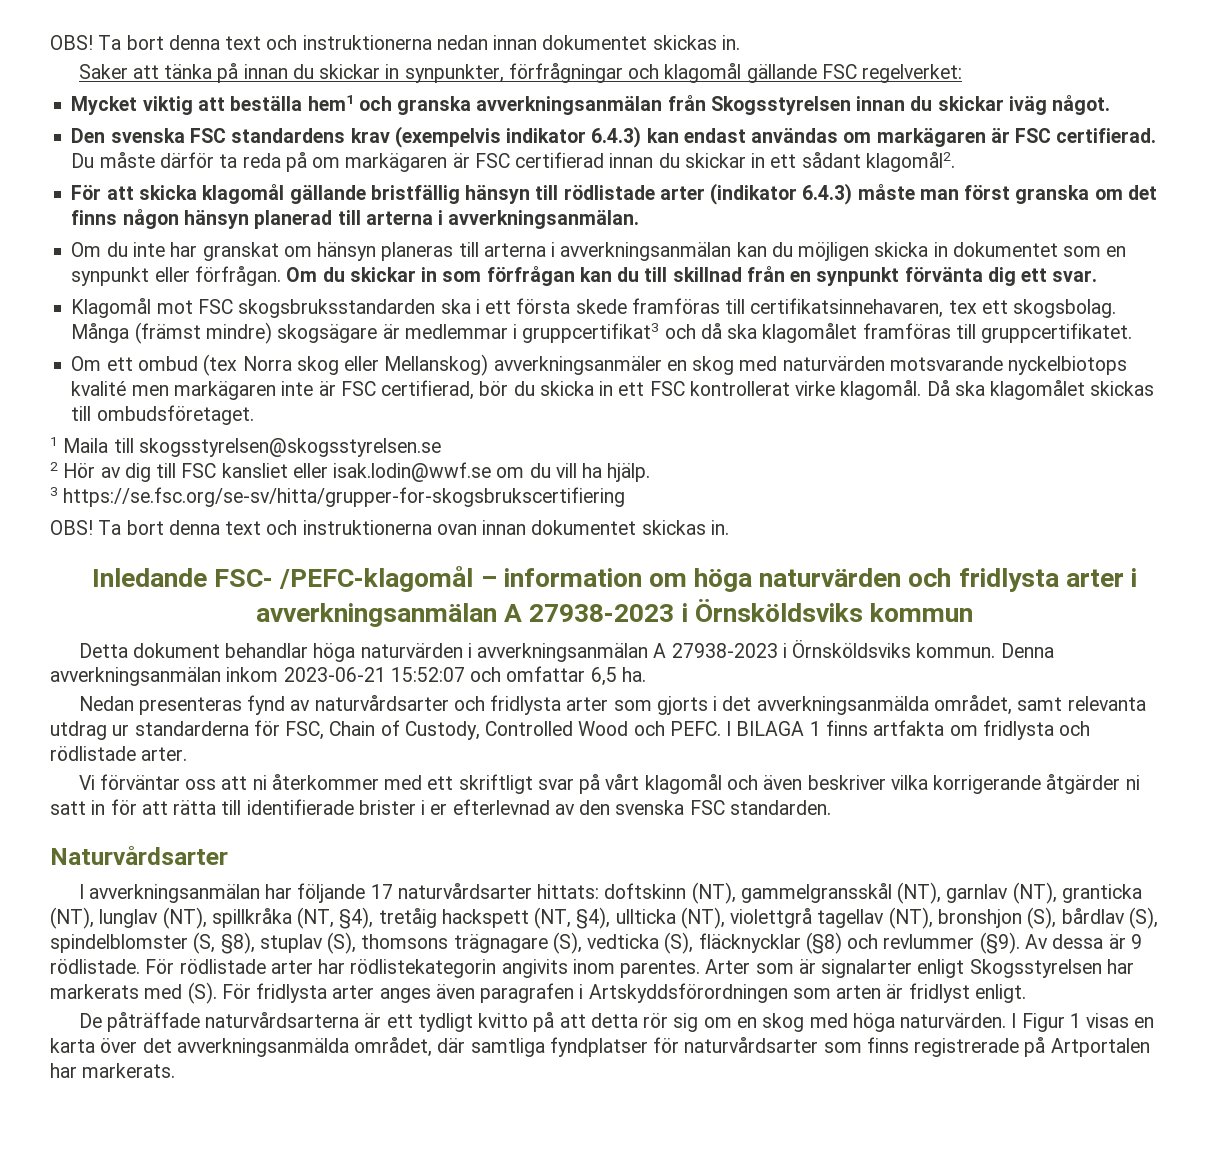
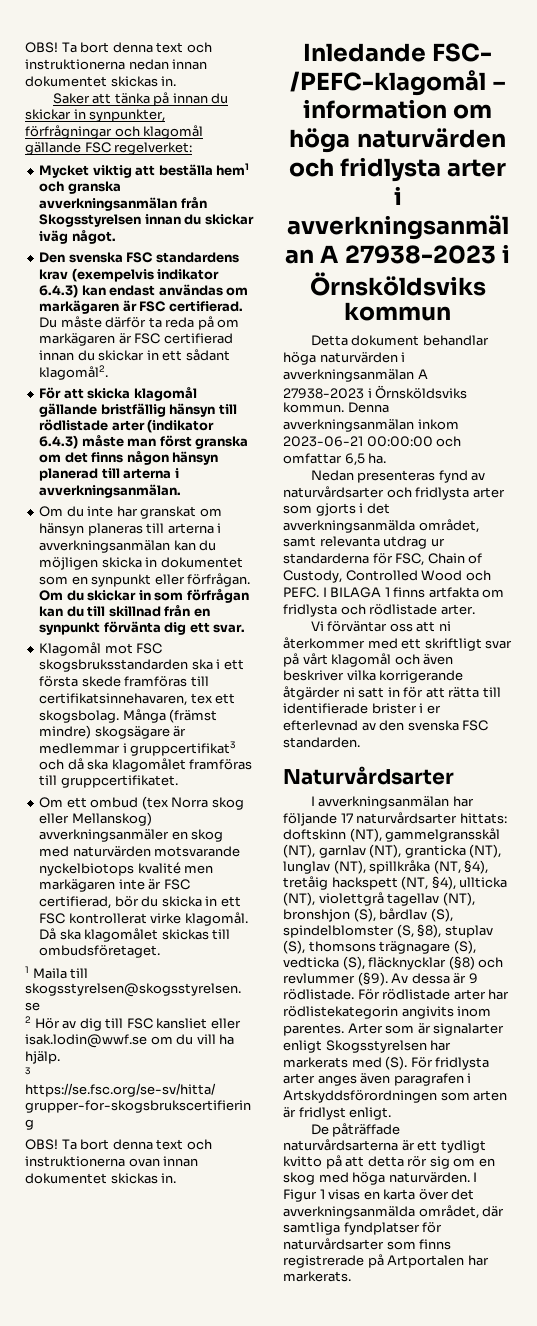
[390,667,465,682] 15:52:07 -> [366,436,433,447] 00:00:00

